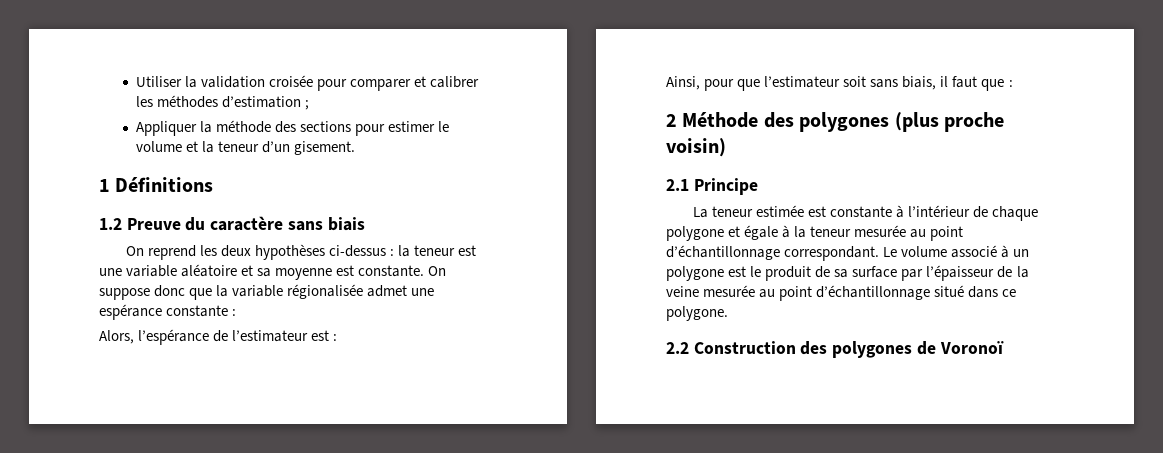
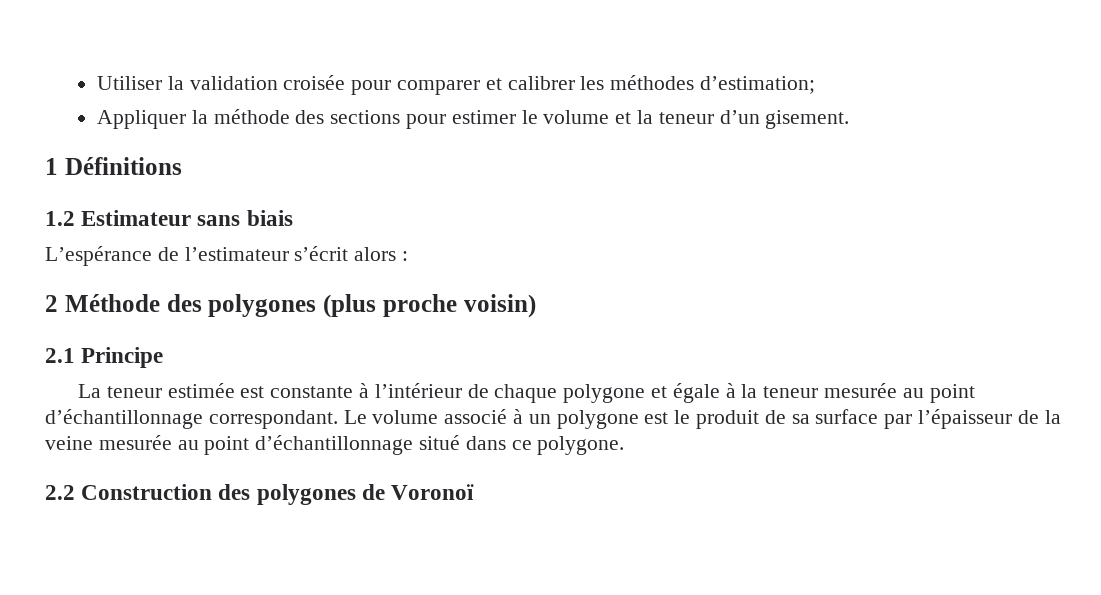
[222,96,310,110] d’estimation ; -> [699,76,815,94] d’estimation;
[126,216,284,231] Preuve du caractère -> [81,210,192,226] Estimateur
[125,244,477,260] [99,264,447,280] [99,284,435,300] [99,304,237,320] [99,329,338,345] [666,76,1005,91] On reprend les deux hypothèses ci-dessus : la teneur est une variable aléatoire et sa moyenne est constante. On suppose donc que la variable régionalisée admet une espérance constante : // Alors, l’espérance de l’estimateur est : // Ainsi, pour que l’estimateur soit sans biais, il faut que -> [45,246,397,266] L’espérance de l’estimateur s’écrit alors

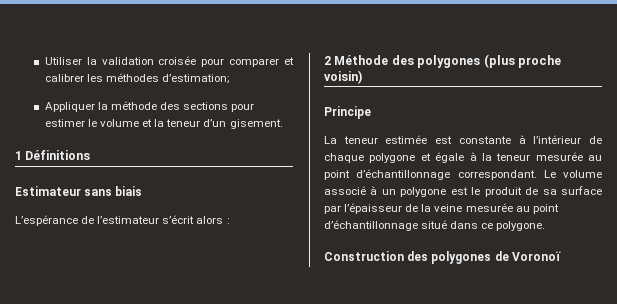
[45,211,75,226] 1.2 -> (91, 155) none
[45,348,75,363] 2.1 -> (362, 77) none
[45,485,75,500] 2.2 -> (546, 226) none

